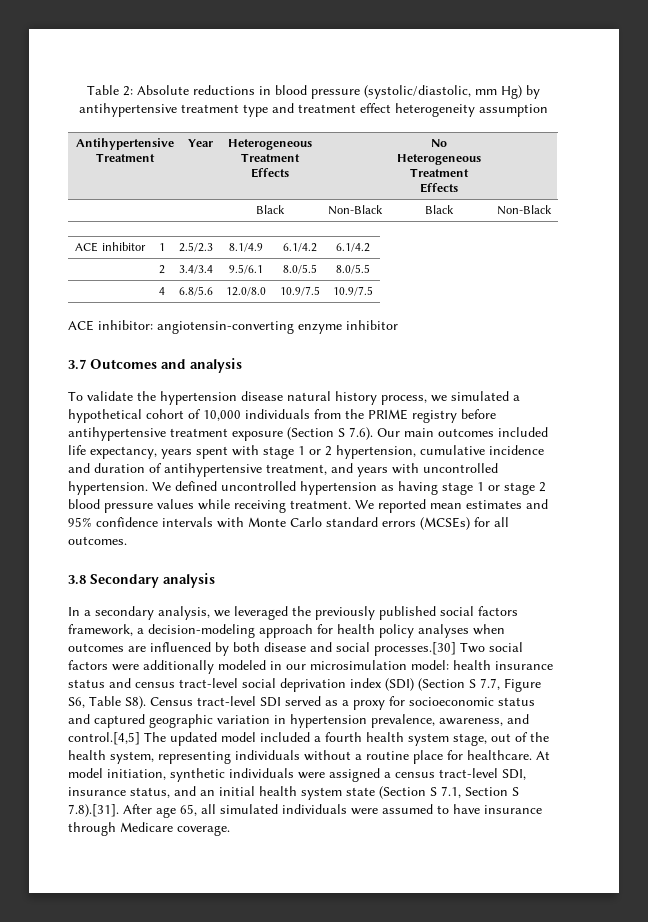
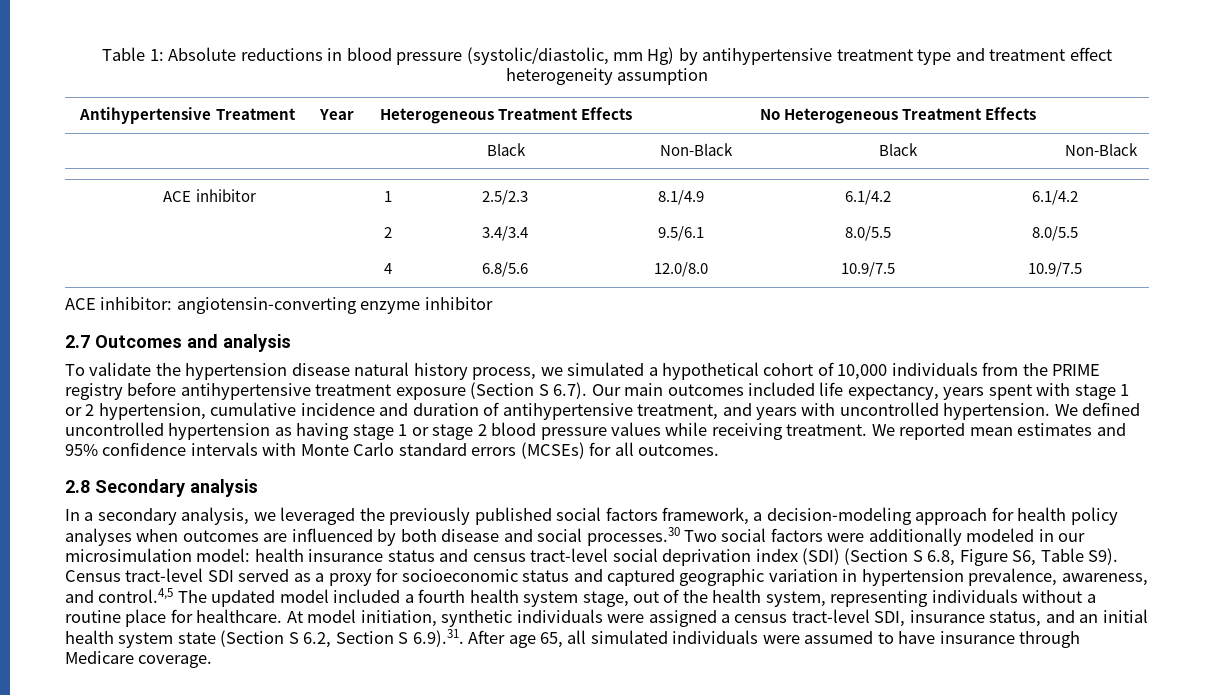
[86,85,133,96] Table 2: -> [102,47,164,61] Table 1:
[68,359,86,370] 3.7 -> [65,335,90,348] 2.7
[349,427,373,440] 7.6). -> [553,382,588,399] 6.7).
[68,575,86,585] 3.8 -> [65,480,90,493] 2.8
[374,642,456,656] processes.[30] -> [586,527,680,546] processes.30
[480,678,500,690] 7.7, -> [927,550,956,566] 6.8,
[125,696,146,709] S8). -> [1088,548,1119,565] S9).
[68,732,140,745] control.[4,5] -> [98,588,174,603] control.4,5
[441,786,461,798] 7.1, -> [303,632,332,648] 6.2,
[68,804,119,817] 7.8).[31]. -> [412,629,464,647] 6.9).31.

